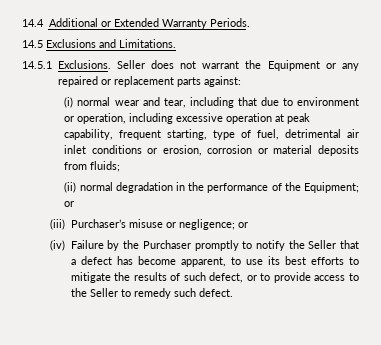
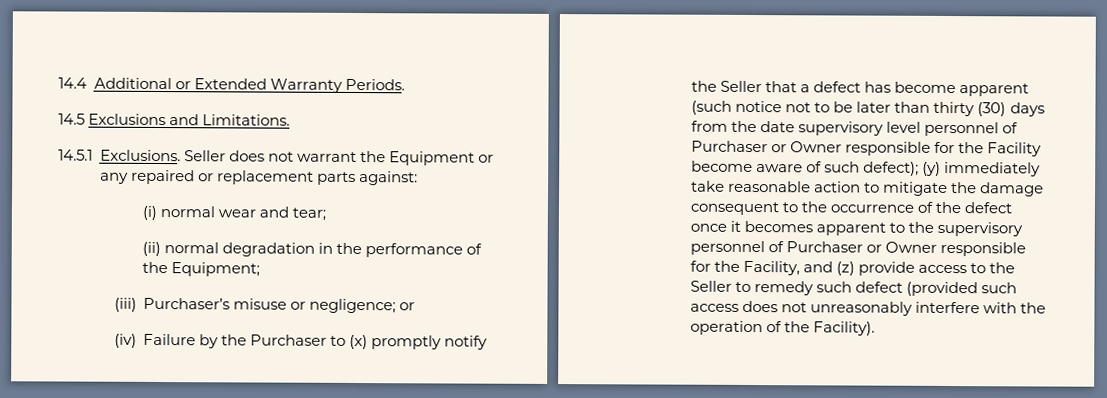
[163,97,359,108] [64,113,311,124] [64,129,360,140] [64,145,360,156] [64,161,121,172] tear, including that due to environment or operation, including excessive operation at peak capability, frequent starting, type of fuel, detrimental air inlet conditions or erosion, corrosion or material deposits from fluids; -> [292,207,327,221] tear;
[64,201,75,207] or -> (260, 269) none
[194,240,253,251] promptly to -> [330,334,443,350] to (x) promptly
[180,256,360,267] [70,272,271,283] apparent, to use its best efforts to mitigate the results of such defect, or to -> [959,83,1030,97] [691,100,1045,117] [691,120,1019,137] [691,140,1043,157] [691,160,1042,177] [691,180,1045,197] [690,201,1013,216] [690,220,1024,237] [690,240,1027,257] [690,260,856,276] apparent (such notice not to be later than thirty (30) days from the date supervisory level personnel of Purchaser or Owner responsible for the Facility become aware of such defect); (y) immediately take reasonable action to mitigate the damage consequent to the occurrence of the defect once it becomes apparent to the supervisory personnel of Purchaser or Owner responsible for the Facility, and (z)
[198,288,233,297] defect. -> [855,281,1018,297] [690,300,1047,316] [690,320,876,336] defect (provided such access does not unreasonably interfere with the operation of the Facility).

